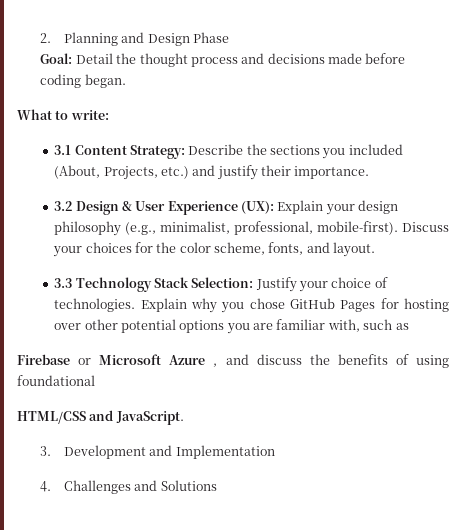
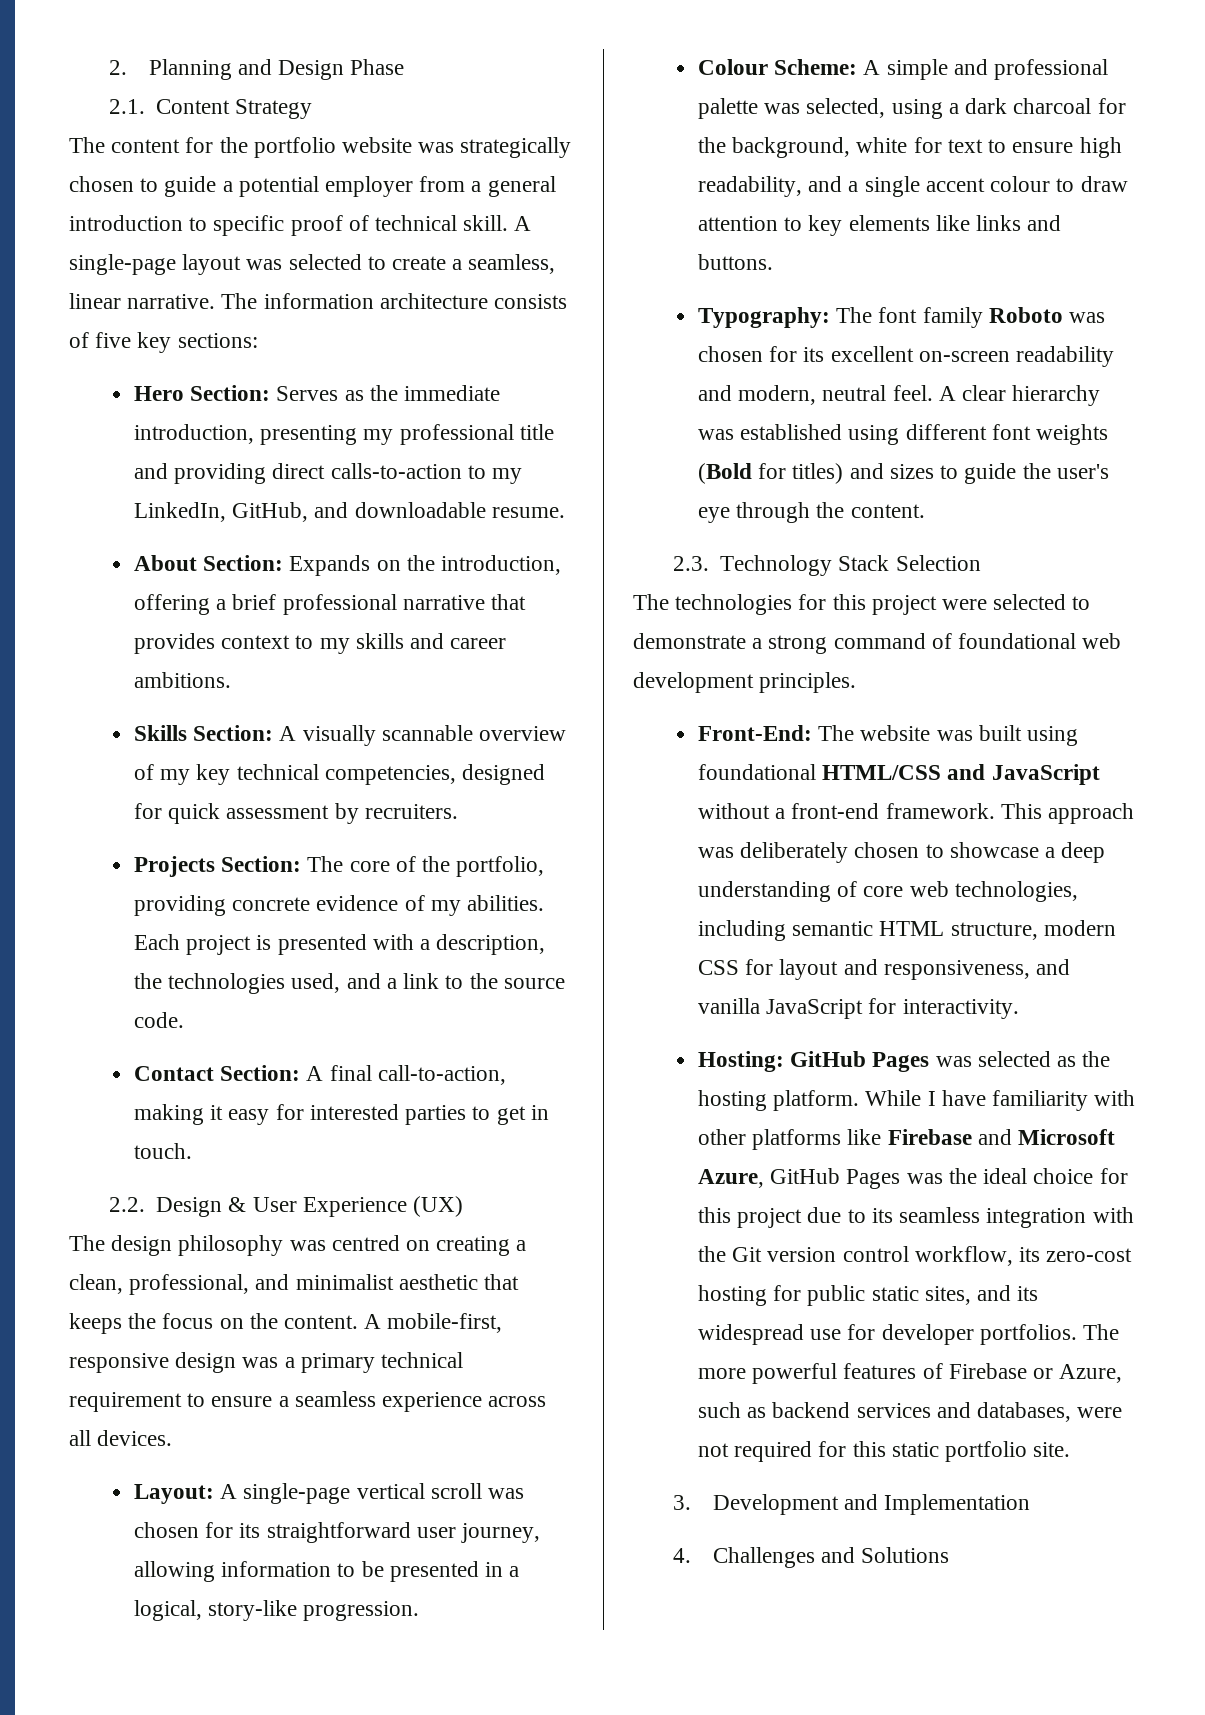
[40,53,406,67] [40,74,126,88] [17,109,109,120] [54,144,403,159] [54,165,370,180] [54,200,399,215] [54,221,449,236] [53,242,376,257] [54,277,388,292] [54,298,450,313] [54,319,409,334] [17,354,450,368] [17,375,95,386] [17,410,184,425] Goal: Detail the thought process and decisions made before coding began. // What to write: // 3.1 Content Strategy: Describe the sections you included (About, Projects, etc.) and justify their importance. // 3.2 Design & User Experience (UX): Explain your design philosophy (e.g., minimalist, professional, mobile-first). Discuss your choices for the color scheme, fonts, and layout. // 3.3 Technology Stack Selection: Justify your choice of technologies. Explain why you chose GitHub Pages for hosting over other potential options you are familiar with, such as // Firebase or Microsoft Azure , and discuss the benefits of using foundational // HTML/CSS and JavaScript. -> [108,99,313,119] [69,137,572,158] [69,176,556,197] [69,215,532,236] [69,254,556,275] [69,293,568,309] [69,332,258,353] [134,385,501,401] [134,424,554,445] [134,463,523,484] [134,502,565,522] [134,555,562,576] [134,594,527,615] [134,633,507,654] [134,672,232,688] [134,725,567,746] [134,764,546,785] [134,803,458,824] [134,856,545,877] [134,895,545,916] [134,934,546,955] [134,973,565,994] [134,1012,185,1028] [134,1065,506,1085] [134,1104,549,1125] [134,1143,193,1159] [108,1196,464,1217] [69,1235,527,1256] [69,1274,520,1295] [69,1313,503,1334] [69,1352,464,1373] [69,1391,547,1412] [69,1430,173,1446] [134,1483,525,1504] [134,1522,541,1543] [134,1561,520,1582] [134,1600,420,1621] [698,59,1109,80] [698,98,1126,119] [698,137,1122,158] [698,176,1128,197] [698,215,1062,236] [698,254,774,270] [698,307,1106,328] [698,346,1115,367] [698,385,1101,406] [698,424,1109,445] [698,463,1109,484] [698,502,925,523] [672,555,981,576] [633,594,1091,615] [633,633,1122,654] [633,672,857,693] [698,725,1079,746] [698,764,1100,785] [698,803,1135,824] [698,842,1106,863] [698,881,1078,902] [698,920,1116,941] [698,959,1071,980] [698,998,1019,1019] [698,1051,1111,1072] [698,1090,1136,1111] [698,1129,1116,1150] [698,1168,1128,1189] [698,1207,1134,1228] [698,1246,1133,1266] [698,1285,1039,1306] [698,1324,1120,1345] [698,1363,1123,1384] [698,1402,1123,1422] [698,1441,1071,1462] 2.1. Content Strategy // The content for the portfolio website was strategically chosen to guide a potential employer from a general introduction to specific proof of technical skill. A single-page layout was selected to create a seamless, linear narrative. The information architecture consists of five key sections: // Hero Section: Serves as the immediate introduction, presenting my professional title and providing direct calls-to-action to my LinkedIn, GitHub, and downloadable resume. // About Section: Expands on the introduction, offering a brief professional narrative that provides context to my skills and career ambitions. // Skills Section: A visually scannable overview of my key technical competencies, designed for quick assessment by recruiters. // Projects Section: The core of the portfolio, providing concrete evidence of my abilities. Each project is presented with a description, the technologies used, and a link to the source code. // Contact Section: A final call-to-action, making it easy for interested parties to get in touch. // 2.2. Design & User Experience (UX) // The design philosophy was centred on creating a clean, professional, and minimalist aesthetic that keeps the focus on the content. A mobile-first, responsive design was a primary technical requirement to ensure a seamless experience across all devices. // Layout: A single-page vertical scroll was chosen for its straightforward user journey, allowing information to be presented in a logical, story-like progression. // Colour Scheme: A simple and professional palette was selected, using a dark charcoal for the background, white for text to ensure high readability, and a single accent colour to draw attention to key elements like links and buttons. // Typography: The font family Roboto was chosen for its excellent on-screen readability and modern, neutral feel. A clear hierarchy was established using different font weights (Bold for titles) and sizes to guide the user's eye through the content. // 2.3. Technology Stack Selection // The technologies for this project were selected to demonstrate a strong command of foundational web development principles. // Front-End: The website was built using foundational HTML/CSS and JavaScript without a front-end framework. This approach was deliberately chosen to showcase a deep understanding of core web technologies, including semantic HTML structure, modern CSS for layout and responsiveness, and vanilla JavaScript for interactivity. // Hosting: GitHub Pages was selected as the hosting platform. While I have familiarity with other platforms like Firebase and Microsoft Azure, GitHub Pages was the ideal choice for this project due to its seamless integration with the Git version control workflow, its zero-cost hosting for public static sites, and its widespread use for developer portfolios. The more powerful features of Firebase or Azure, such as backend services and databases, were not required for this static portfolio site.

